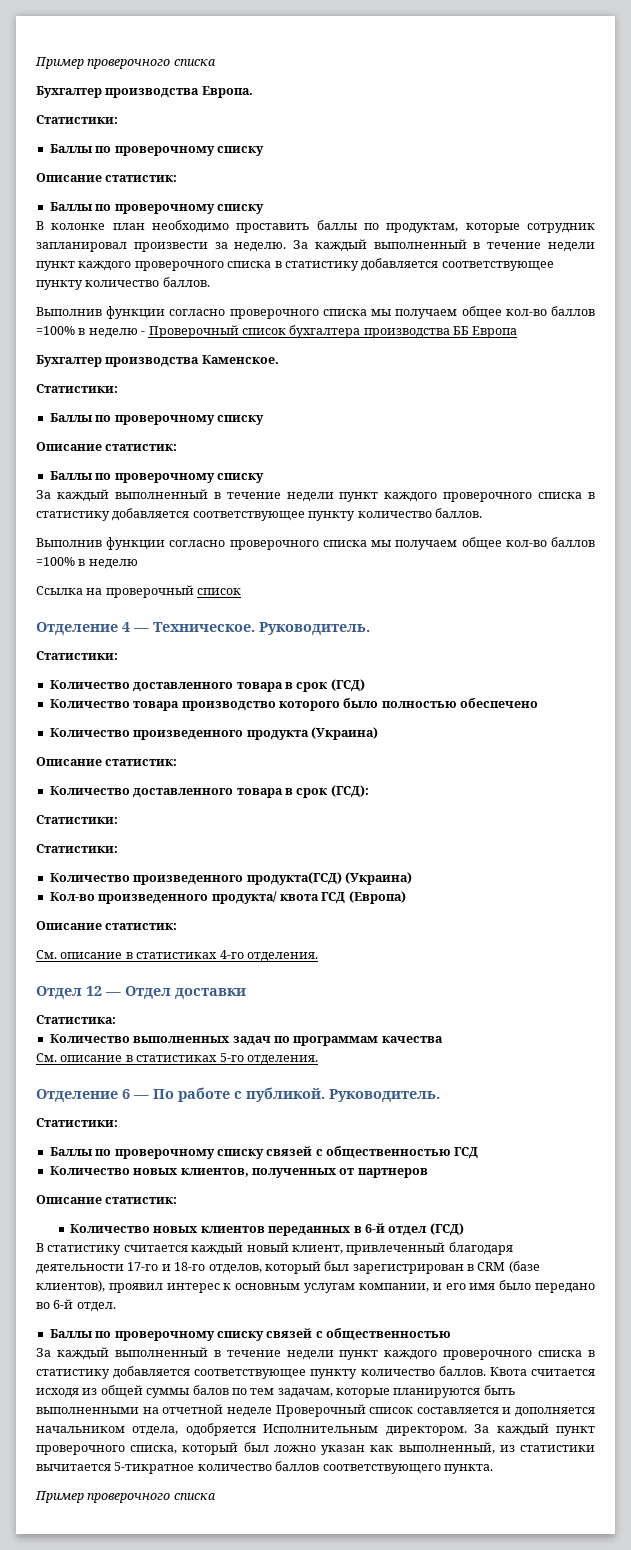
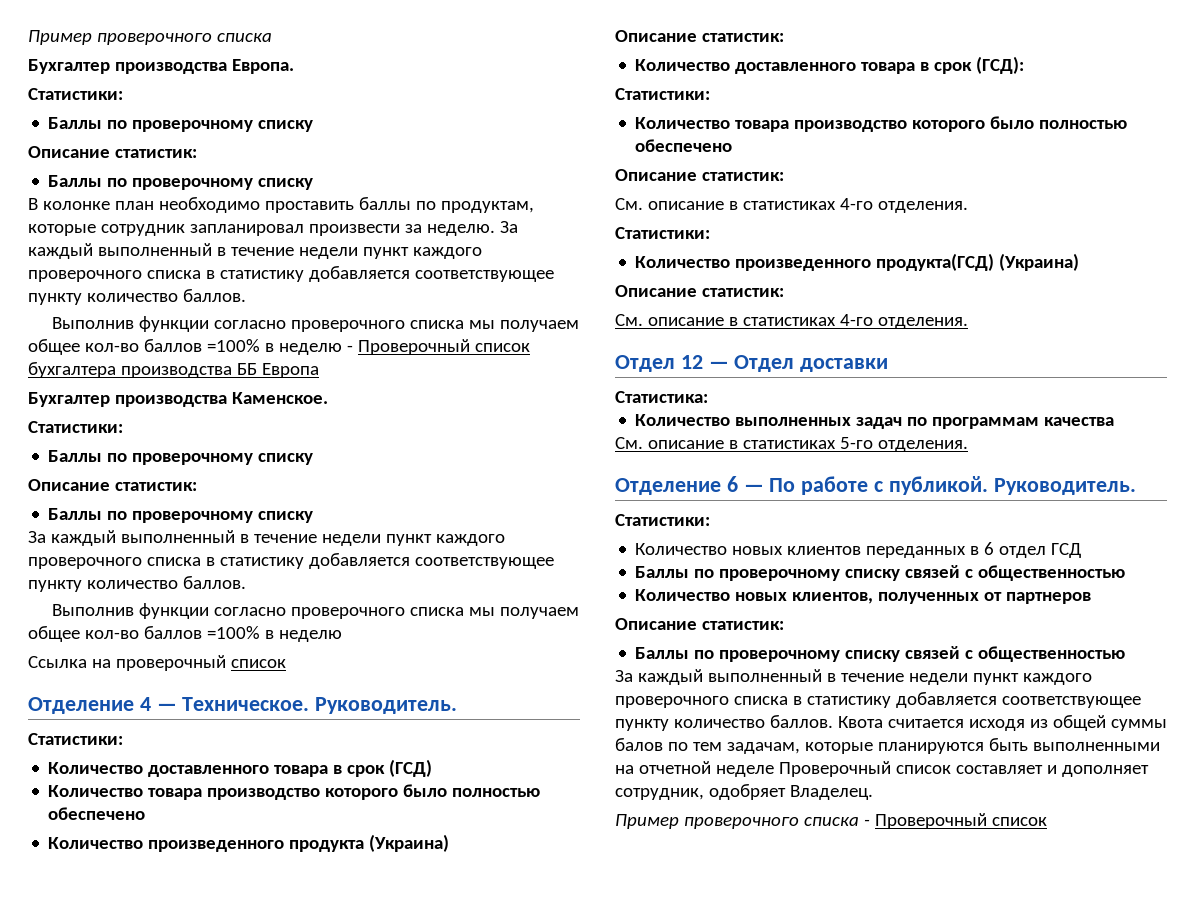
(118, 819) none -> [635,116,1128,132] [635,139,733,152] [615,169,784,181] [615,198,968,213] // Количество товара производство которого было полностью обеспечено // Описание статистик: // См. описание в статистиках 4-го отделения.
[49,891,406,904] // Кол-во произведенного продукта/ квота ГСД (Европа) -> (1080, 262) none
[49,1146,479,1159] // Баллы по проверочному списку связей с общественностью ГСД -> [635,542,1082,558] [635,565,1126,581] // Количество новых клиентов переданных в 6 отдел ГСД // Баллы по проверочному списку связей с общественностью
[70,1223,464,1236] [36,1242,513,1255] [36,1261,540,1274] [36,1280,595,1293] [36,1299,116,1312] // Количество новых клиентов переданных в 6-й отдел (ГСД) // В статистику считается каждый новый клиент, привлеченный благодаря деятельности 17-го и 18-го отделов, который был зарегистрирован в CRM (базе клиентов), проявил интерес к основным услугам компании, и его имя было передано во 6-й отдел. -> (784, 625) none
[416,1407,595,1417] [36,1423,596,1436] [36,1442,595,1455] [36,1461,493,1474] [35,1491,216,1503] составляется и дополняется начальником отдела, одобряется Исполнительным директором. За каждый пункт проверочного списка, который был ложно указан как выполненный, из статистики вычитается 5-тикратное количество баллов соответствующего пункта. // Пример проверочного списка -> [955,765,1149,777] [615,784,873,800] [615,813,1047,829] составляет и дополняет сотрудник, одобряет Владелец. // Пример проверочного списка - Проверочный список

